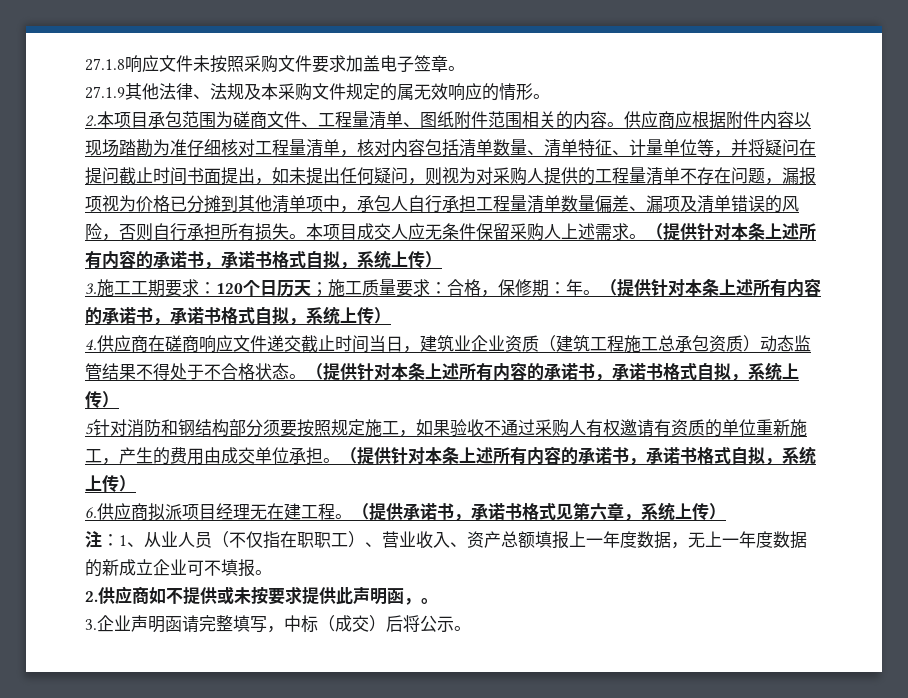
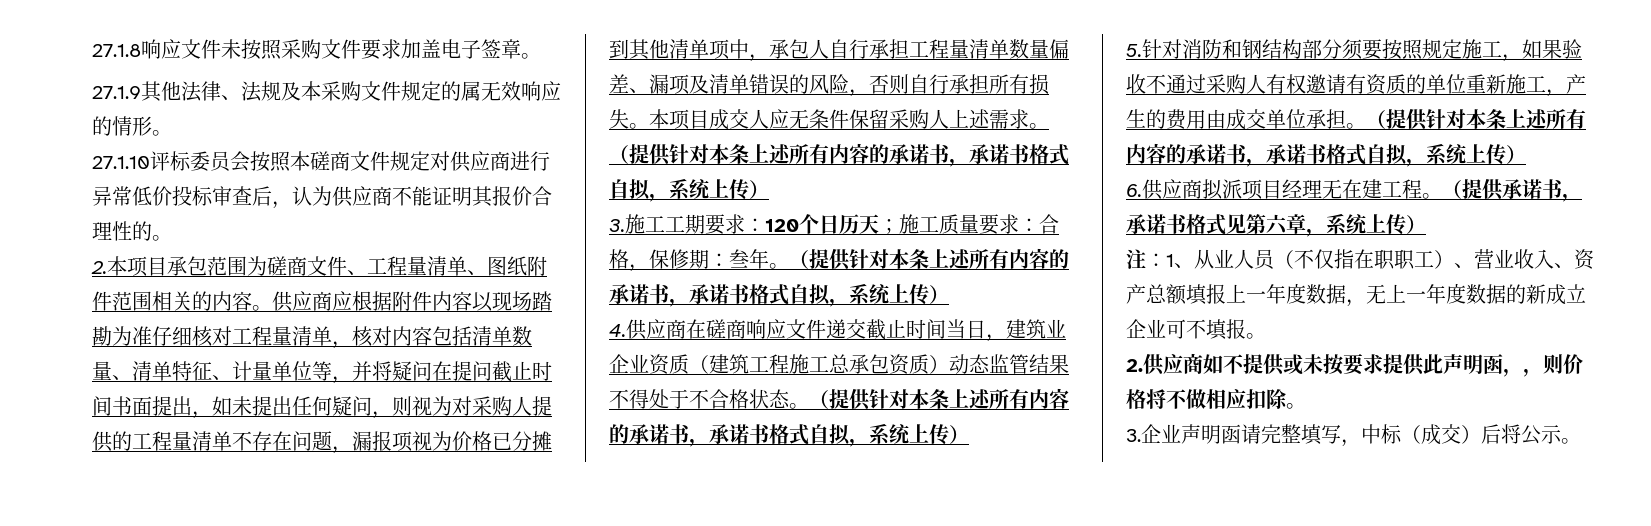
(550, 96) none -> [92,151,550,172] [92,186,552,209] [92,221,172,241] // 27.1.10评标委员会按照本磋商文件规定对供应商进行异常低价投标审查后，认为供应商不能证明其报价合理性的。
(566, 288) none -> [729,249,749,268] 叁
[85,423,94,435] 5 -> [1126,44,1142,57] 5.
(421, 601) none -> [1523,354,1583,377] [1126,389,1288,410] ，则价格将不做相应扣除

